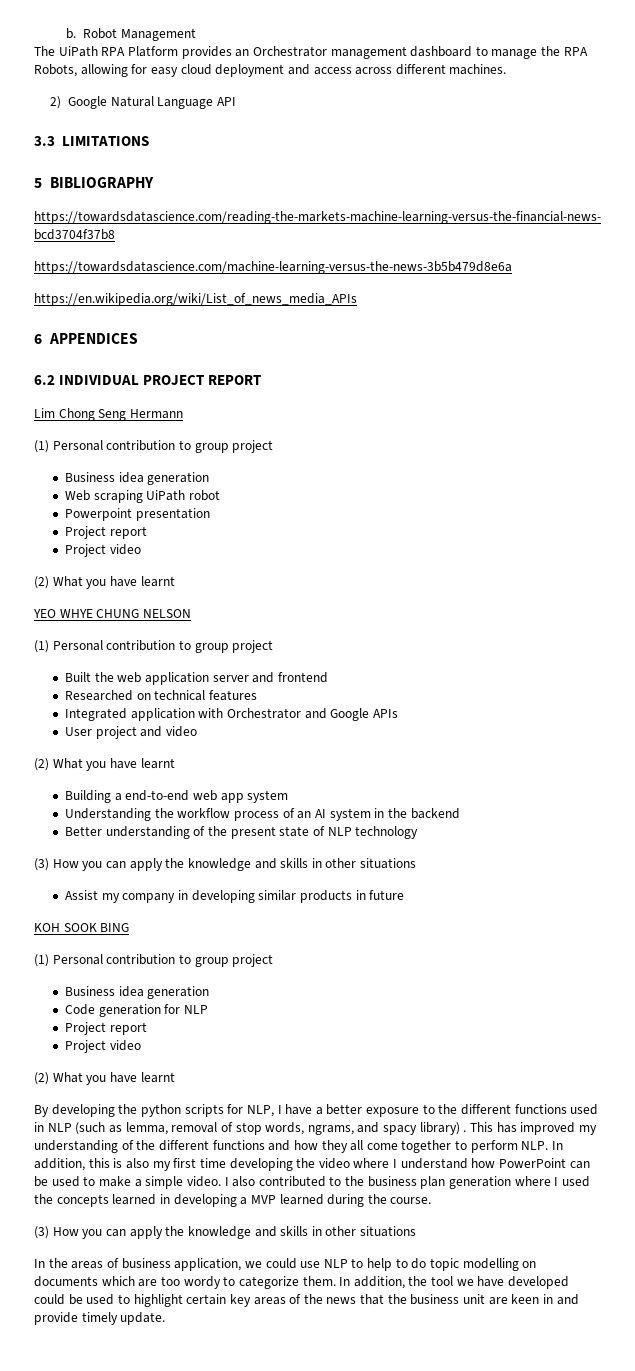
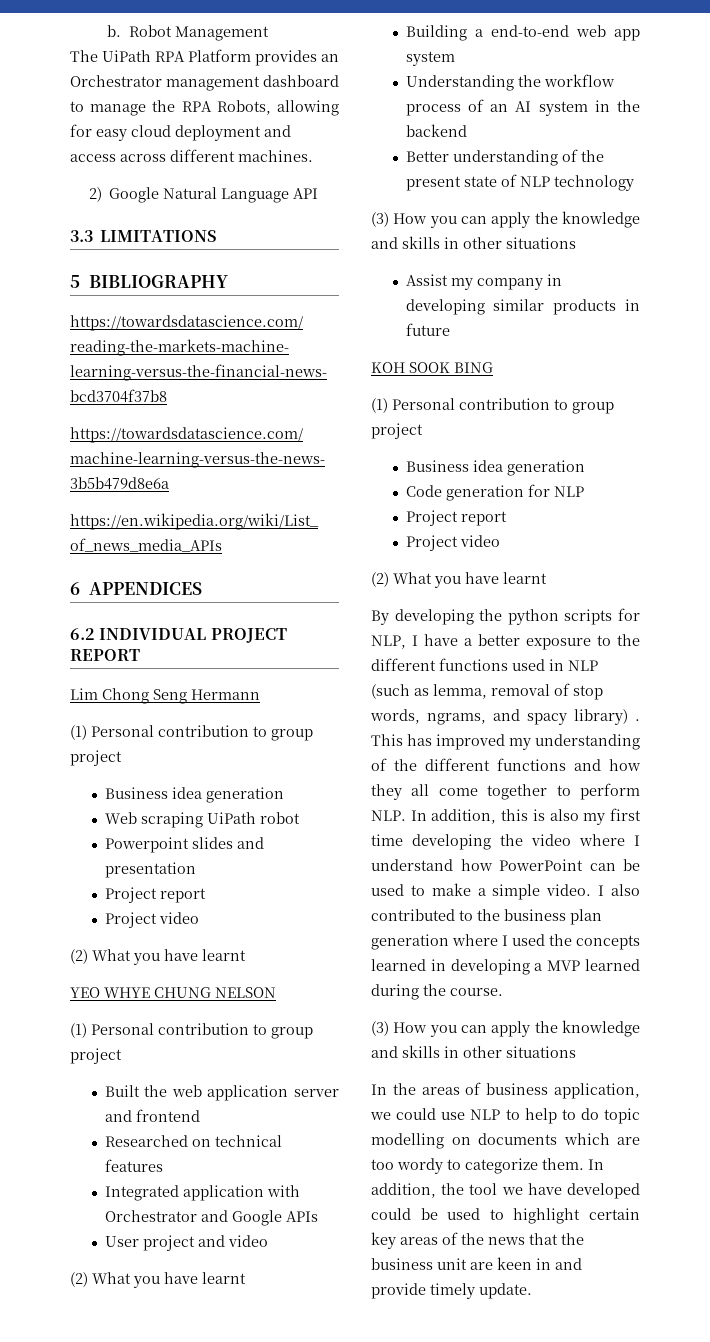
(133, 514) none -> [191,837,264,849] slides and

